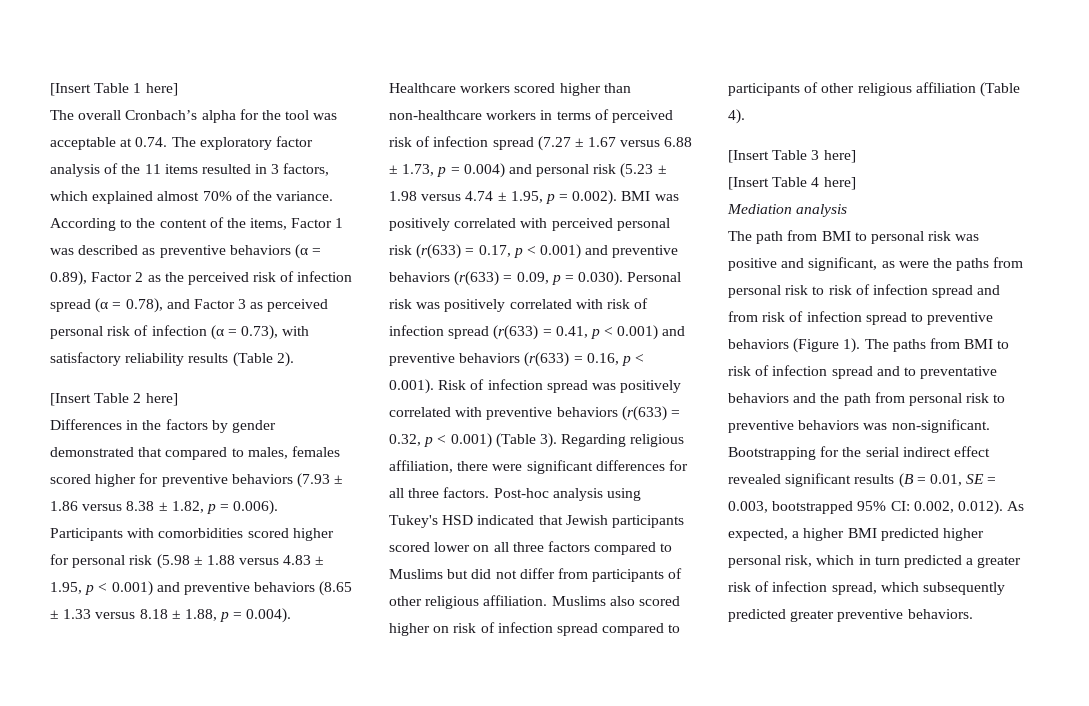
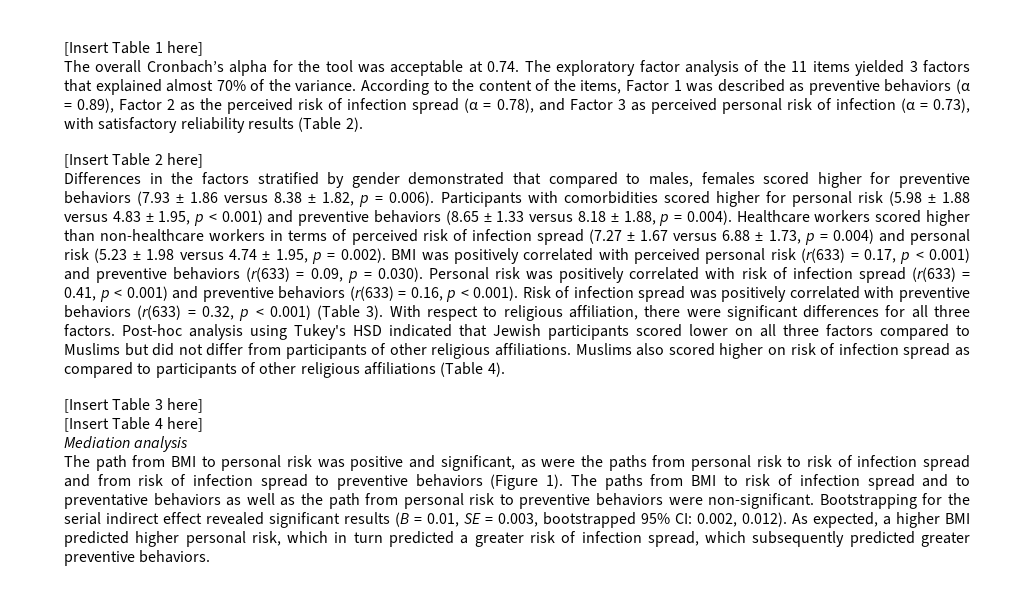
[201,163,330,176] [50,191,88,201] resulted in 3 factors, which -> [855,60,971,76] [64,79,92,92] yielded 3 factors that
(208, 424) none -> [257,172,319,185] stratified
[561,434,627,447] Regarding -> [389,305,498,321] With respect to
[483,595,548,606] affiliation. -> [495,343,571,356] affiliations.
(598, 629) none -> [955,347,971,356] as
[915,82,976,93] affiliation -> [363,362,436,375] affiliations
[793,393,817,403] and -> [226,493,296,506] as well as
[863,423,888,430] was -> [668,497,703,505] were

